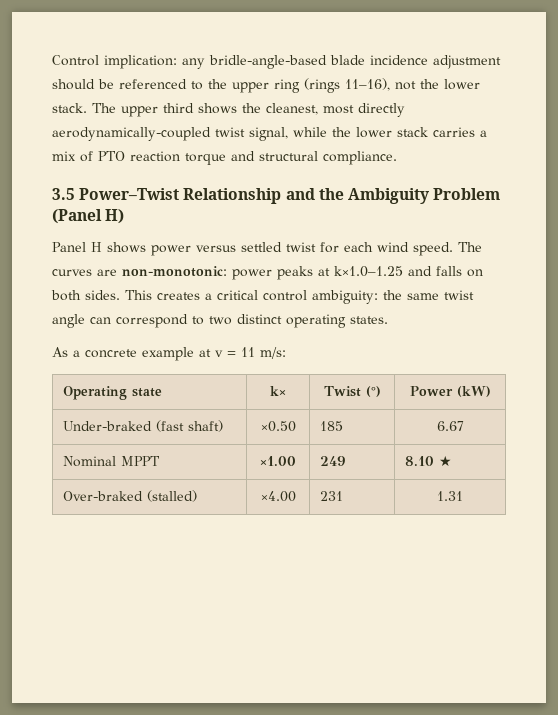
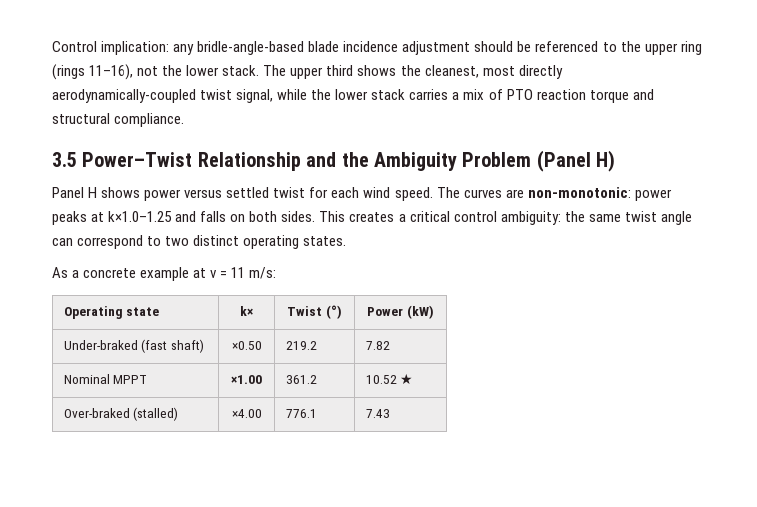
[319,421,343,431] [436,421,464,431] 185 | 6.67 -> [285,341,317,350] [365,341,390,350] 219.2 | 7.82
[319,456,346,466] [404,456,434,466] 249 | 8.10 -> [285,375,317,384] [365,375,397,384] 361.2 | 10.52
[319,491,343,501] [437,491,463,501] 231 | 1.31 -> [285,409,317,418] [365,409,390,418] 776.1 | 7.43

